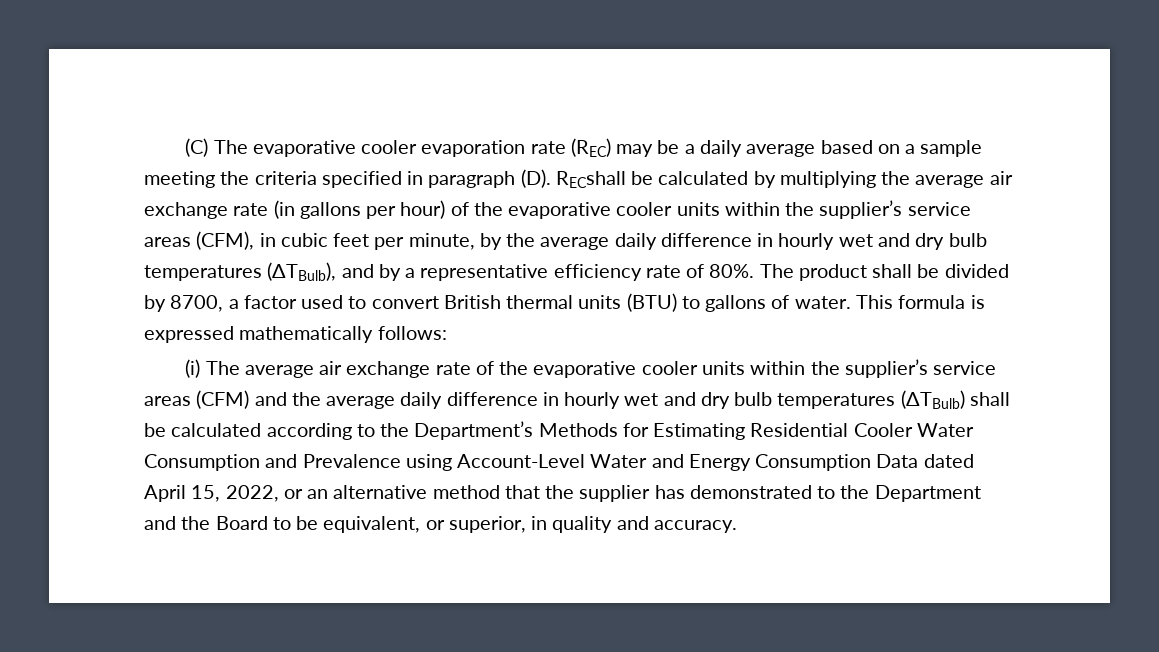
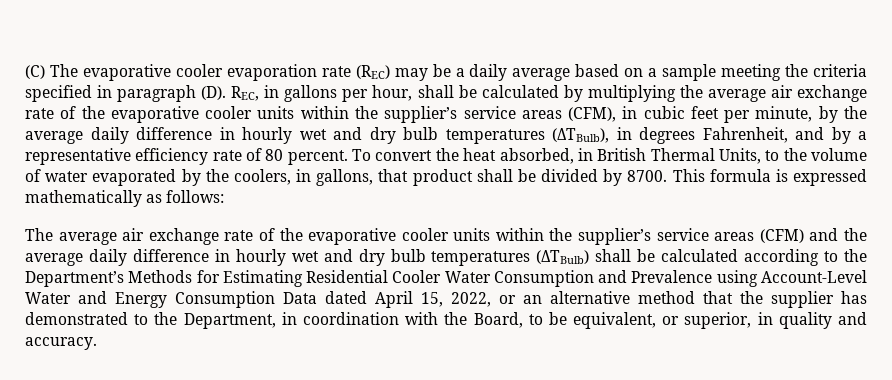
[555,171,626,188] RECshall -> [231,85,454,102] REC, in gallons per hour, shall
[273,200,446,219] (in gallons per hour) -> (54, 113) none
(337, 271) none -> [616,127,788,144] in degrees Fahrenheit,
[709,264,794,278] 80%. The -> [265,148,868,165] [25,169,409,186] 80 percent. To convert the heat absorbed, in British Thermal Units, to the volume of water evaporated by the coolers, in gallons, that
[170,293,851,312] 8700, a factor used to convert British thermal units (BTU) to gallons of water. -> [627,170,668,182] 8700.
(374, 334) none -> [146,194,163,203] as
[185,359,201,378] (i) -> (225, 196) none
[874,485,981,502] [144,516,268,530] Department and the Board -> [183,312,523,329] Department, in coordination with the Board,

